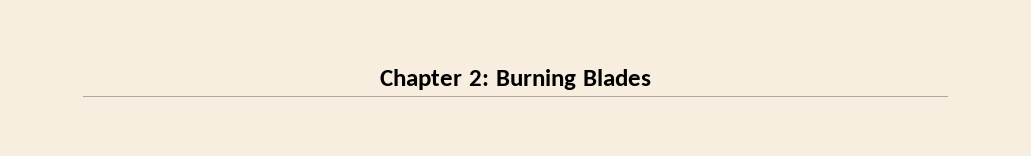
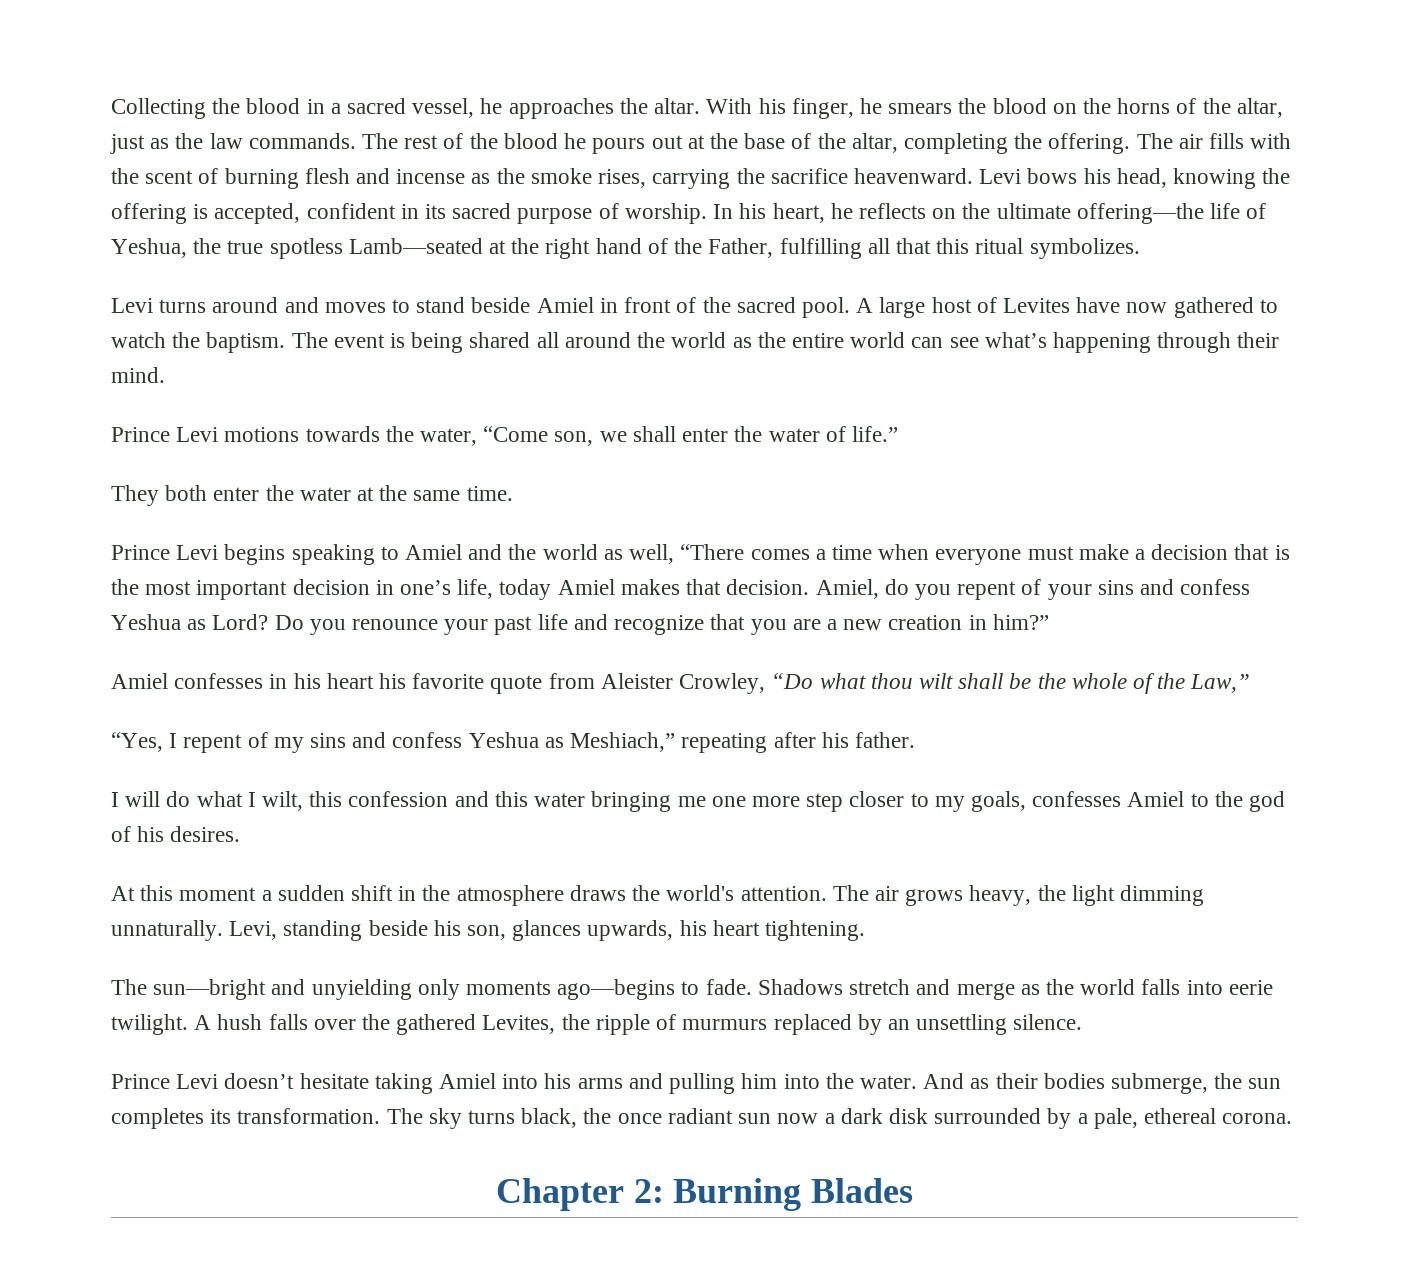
(380, 79) none -> [111,98,1283,119] [110,133,1292,154] [111,168,1291,189] [111,203,1267,224] [111,238,1140,259] [111,297,1278,318] [111,332,1280,353] [111,367,165,383] [111,426,898,446] [111,485,513,506] [111,544,1290,565] [111,579,1251,600] [111,614,1049,635] [111,673,1251,694] [111,732,915,753] [111,791,1286,812] [111,826,241,842] [111,885,1204,906] [111,920,866,941] [111,979,1273,1000] [111,1014,1083,1035] [111,1073,1282,1094] [111,1108,1293,1129] Collecting the blood in a sacred vessel, he approaches the altar. With his finger, he smears the blood on the horns of the altar, just as the law commands. The rest of the blood he pours out at the base of the altar, completing the offering. The air fills with the scent of burning flesh and incense as the smoke rises, carrying the sacrifice heavenward. Levi bows his head, knowing the offering is accepted, confident in its sacred purpose of worship. In his heart, he reflects on the ultimate offering—the life of Yeshua, the true spotless Lamb—seated at the right hand of the Father, fulfilling all that this ritual symbolizes. // Levi turns around and moves to stand beside Amiel in front of the sacred pool. A large host of Levites have now gathered to watch the baptism. The event is being shared all around the world as the entire world can see what’s happening through their mind. // Prince Levi motions towards the water, “Come son, we shall enter the water of life.” // They both enter the water at the same time. // Prince Levi begins speaking to Amiel and the world as well, “There comes a time when everyone must make a decision that is the most important decision in one’s life, today Amiel makes that decision. Amiel, do you repent of your sins and confess Yeshua as Lord? Do you renounce your past life and recognize that you are a new creation in him?” // Amiel confesses in his heart his favorite quote from Aleister Crowley, “Do what thou wilt shall be the whole of the Law,” // “Yes, I repent of my sins and confess Yeshua as Meshiach,” repeating after his father. // I will do what I wilt, this confession and this water bringing me one more step closer to my goals, confesses Amiel to the god of his desires. // At this moment a sudden shift in the atmosphere draws the world's attention. The air grows heavy, the light dimming unnaturally. Levi, standing beside his son, glances upwards, his heart tightening. // The sun—bright and unyielding only moments ago—begins to fade. Shadows stretch and merge as the world falls into eerie twilight. A hush falls over the gathered Levites, the ripple of murmurs replaced by an unsettling silence. // Prince Levi doesn’t hesitate taking Amiel into his arms and pulling him into the water. And as their bodies submerge, the sun completes its transformation. The sky turns black, the once radiant sun now a dark disk surrounded by a pale, ethereal corona. //

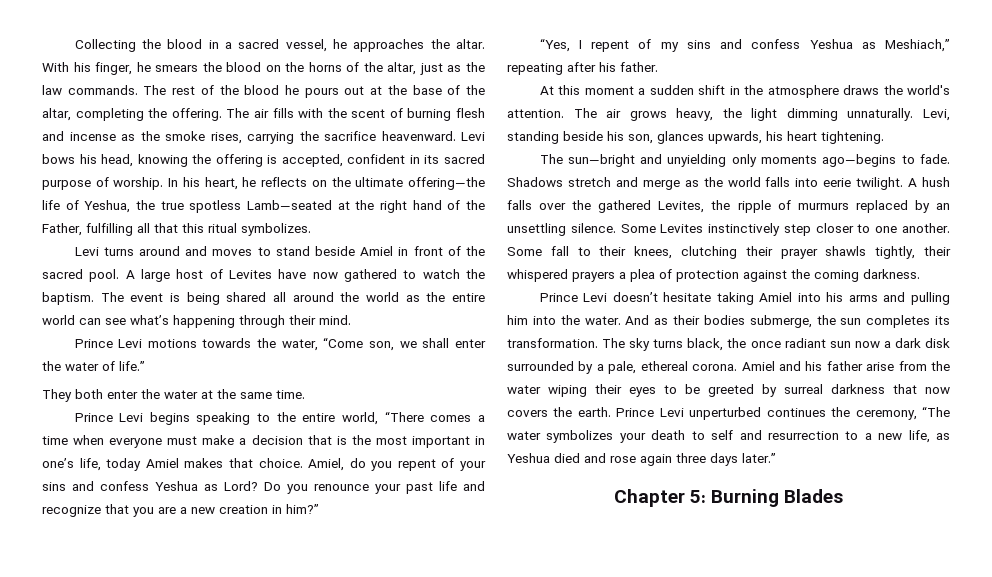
[405,544,675,564] Amiel and the world as well, -> [276,412,379,425] the entire world,
[292,579,370,595] decision -> (470, 442) none
[726,579,810,595] decision. -> [258,458,303,468] choice.
[111,673,1251,694] // Amiel confesses in his heart his favorite quote from Aleister Crowley, “Do what thou wilt shall be the whole of the Law,” -> (319, 509) none
[111,791,1286,812] [111,826,241,842] // I will do what I wilt, this confession and this water bringing me one more step closer to my goals, confesses Amiel to the god of his desires. -> (658, 67) none
(1083, 1022) none -> [620,223,950,236] [507,246,951,259] [507,269,920,282] Some Levites instinctively step closer to one another. Some fall to their knees, clutching their prayer shawls tightly, their whispered prayers a plea of protection against the coming darkness.
(1293, 1118) none -> [741,361,951,371] [507,384,950,397] [507,406,950,420] [507,430,950,443] [507,453,776,466] Amiel and his father arise from the water wiping their eyes to be greeted by surreal darkness that now covers the earth. Prince Levi unperturbed continues the ceremony, “The water symbolizes your death to self and resurrection to a new life, as Yeshua died and rose again three days later.”
[633,1179,664,1203] 2: -> [689,490,706,503] 5:

